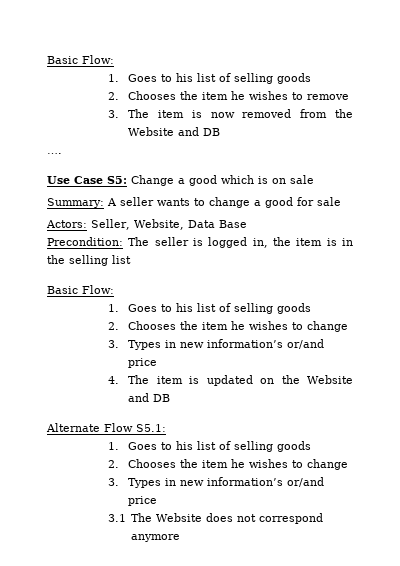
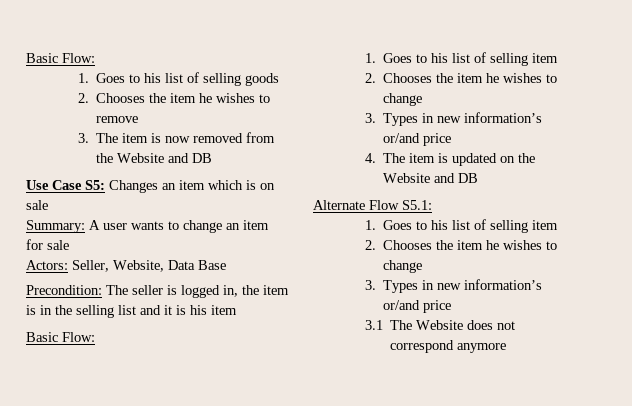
[47,153,62,154] // …. -> (213, 158) none
[131,175,217,186] Change a good -> [109,180,205,193] Changes an item
[120,197,154,206] seller -> [103,223,127,230] user
[254,197,293,208] a good -> [226,220,269,230] an item
[47,285,114,294] [107,303,312,314] // Basic Flow: // 1. Goes to his list of selling goods -> [140,305,237,315] [26,332,95,342] [364,52,559,66] and it is his item // Basic Flow: // 1. Goes to his list of selling item
[277,441,312,452] goods -> [532,220,559,230] item

